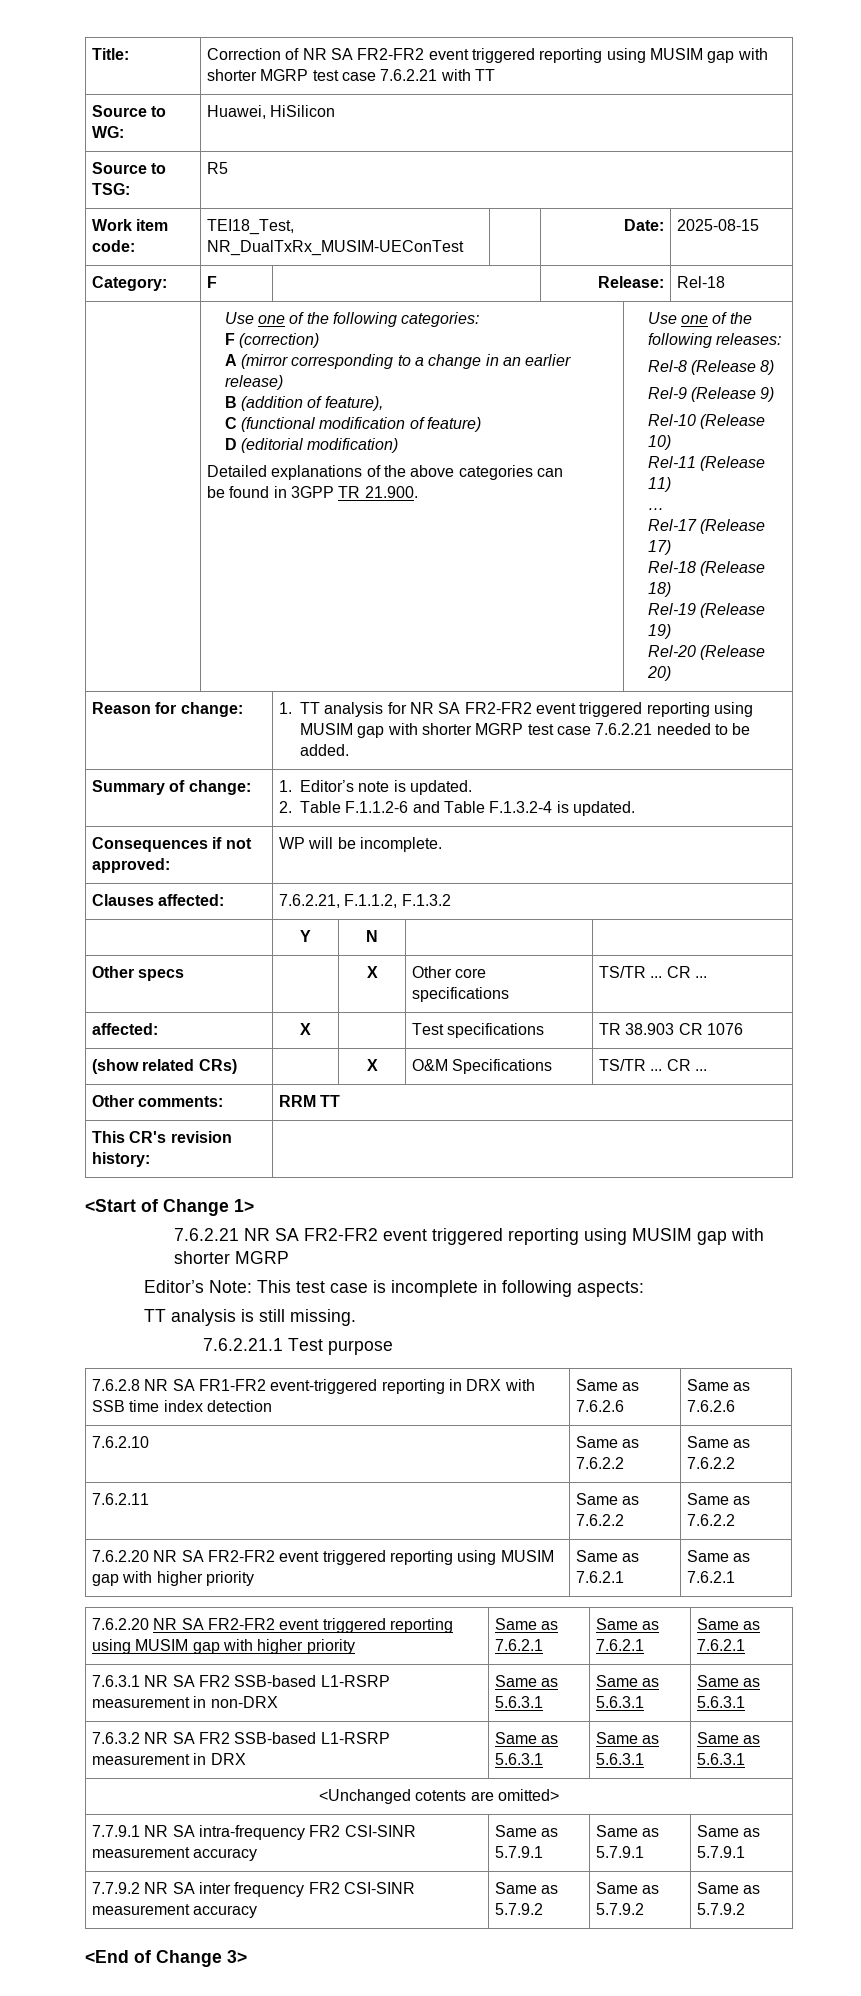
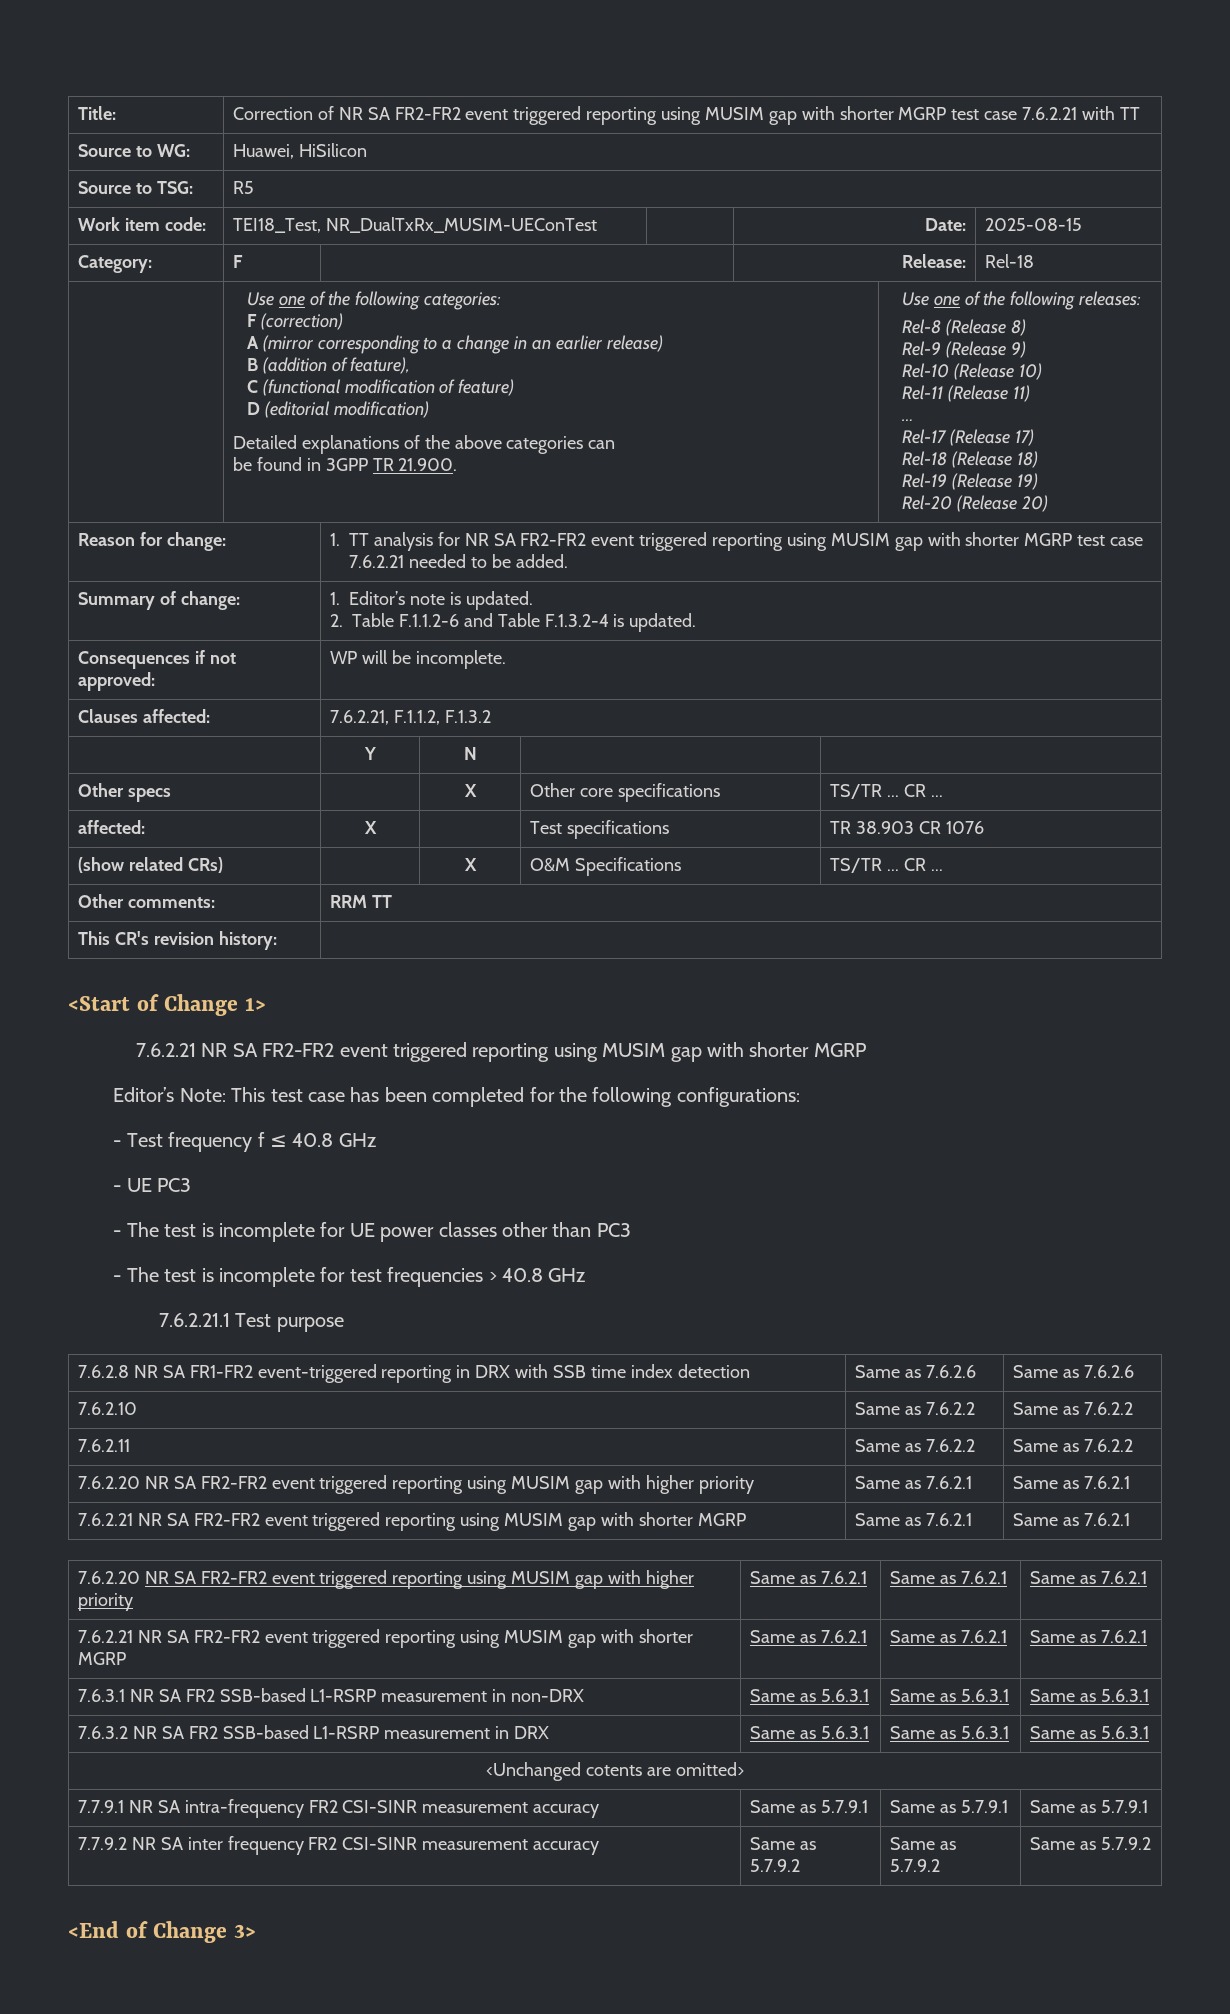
[373,1280,645,1297] [144,1309,357,1326] is incomplete in following aspects: // TT analysis is still missing. -> [350,1087,800,1107] [113,1132,376,1152] [113,1178,192,1192] [113,1222,631,1242] [113,1267,586,1287] has been completed for the following configurations: // - Test frequency f ≤ 40.8 GHz // - UE PC3 // - The test is incomplete for UE power classes other than PC3 // - The test is incomplete for test frequencies > 40.8 GHz
(736, 1577) none -> [78,1512,746,1531] [855,1513,972,1526] [1013,1513,1130,1526] // 7.6.2.21 NR SA FR2-FR2 event triggered reporting using MUSIM gap with shorter MGRP | Same as 7.6.2.1 | Same as 7.6.2.1
(746, 1645) none -> [78,1629,693,1648] [78,1652,127,1665] [750,1630,867,1643] [890,1630,1007,1643] [1030,1630,1147,1643] // 7.6.2.21 NR SA FR2-FR2 event triggered reporting using MUSIM gap with shorter MGRP | Same as 7.6.2.1 | Same as 7.6.2.1 | Same as 7.6.2.1

